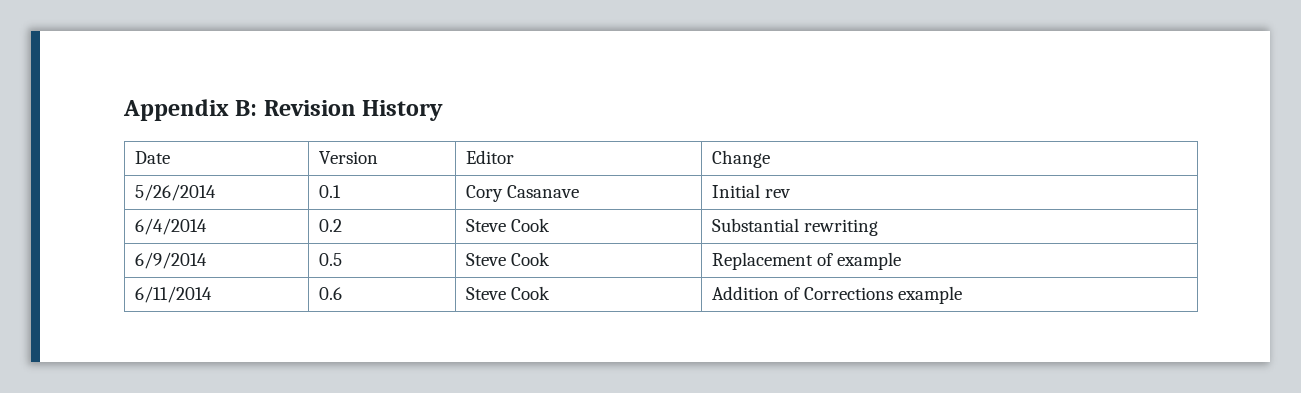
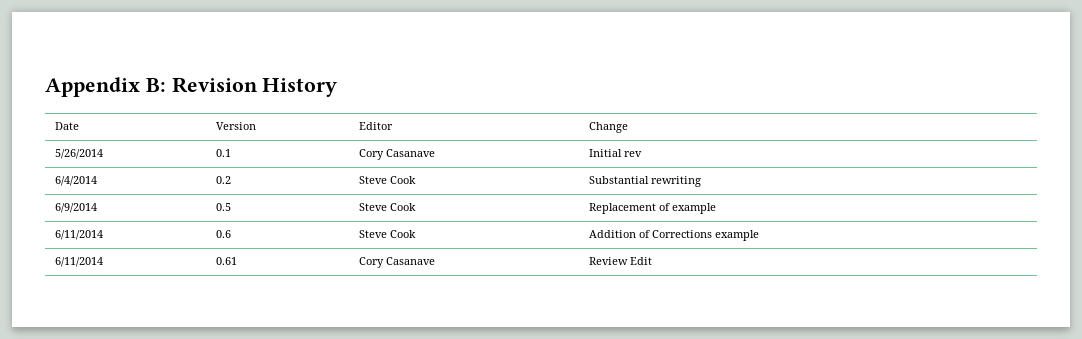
(963, 295) none -> [54,257,103,267] [215,257,237,265] [358,257,435,268] [588,257,652,265] // 6/11/2014 | 0.61 | Cory Casanave | Review Edit

